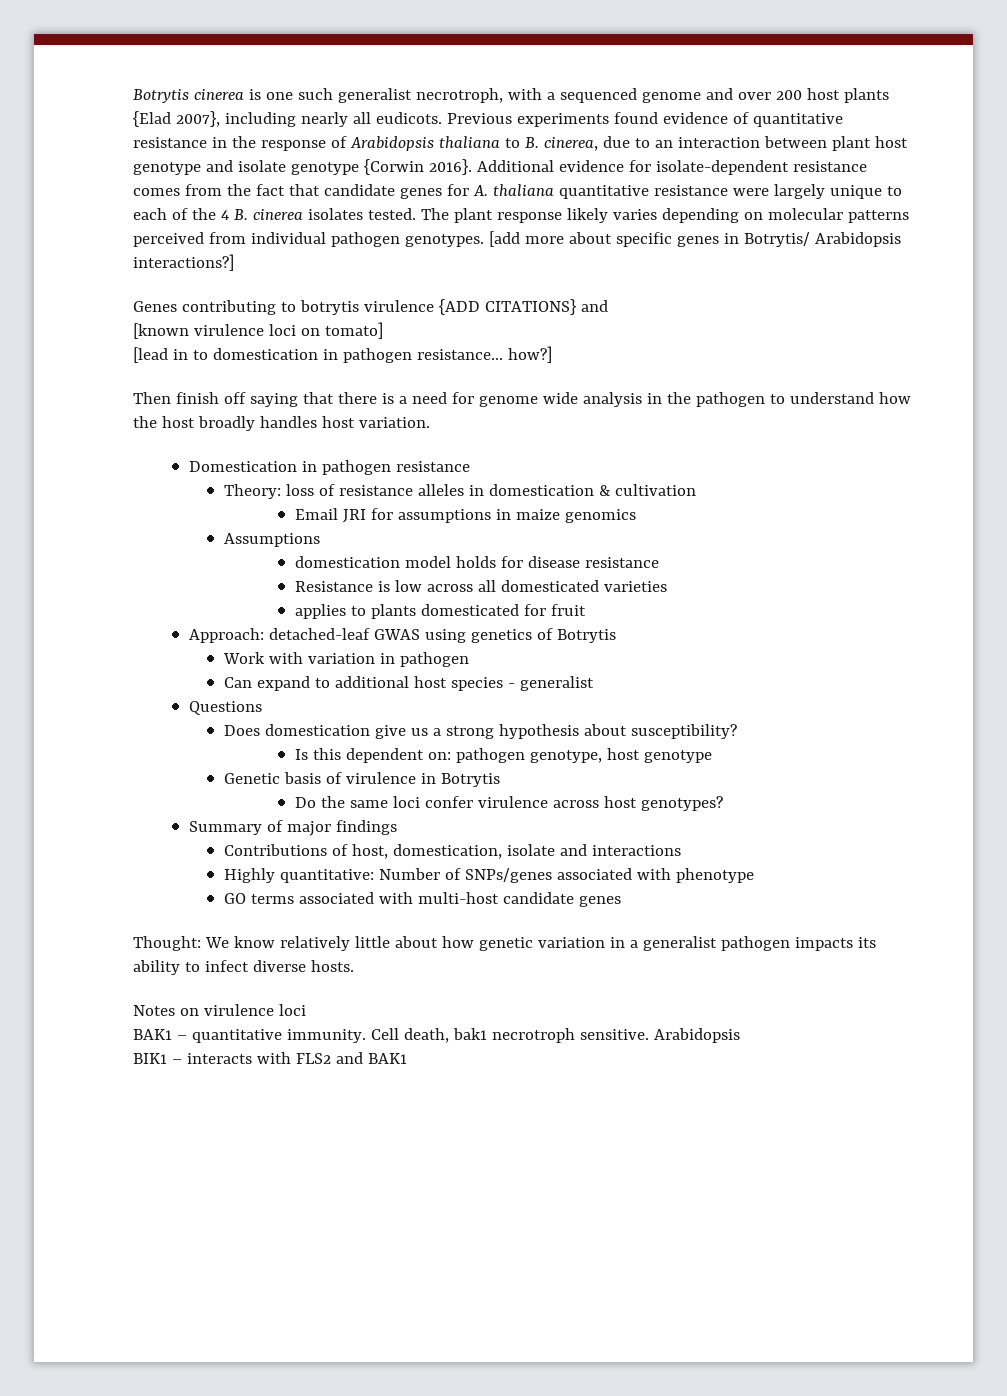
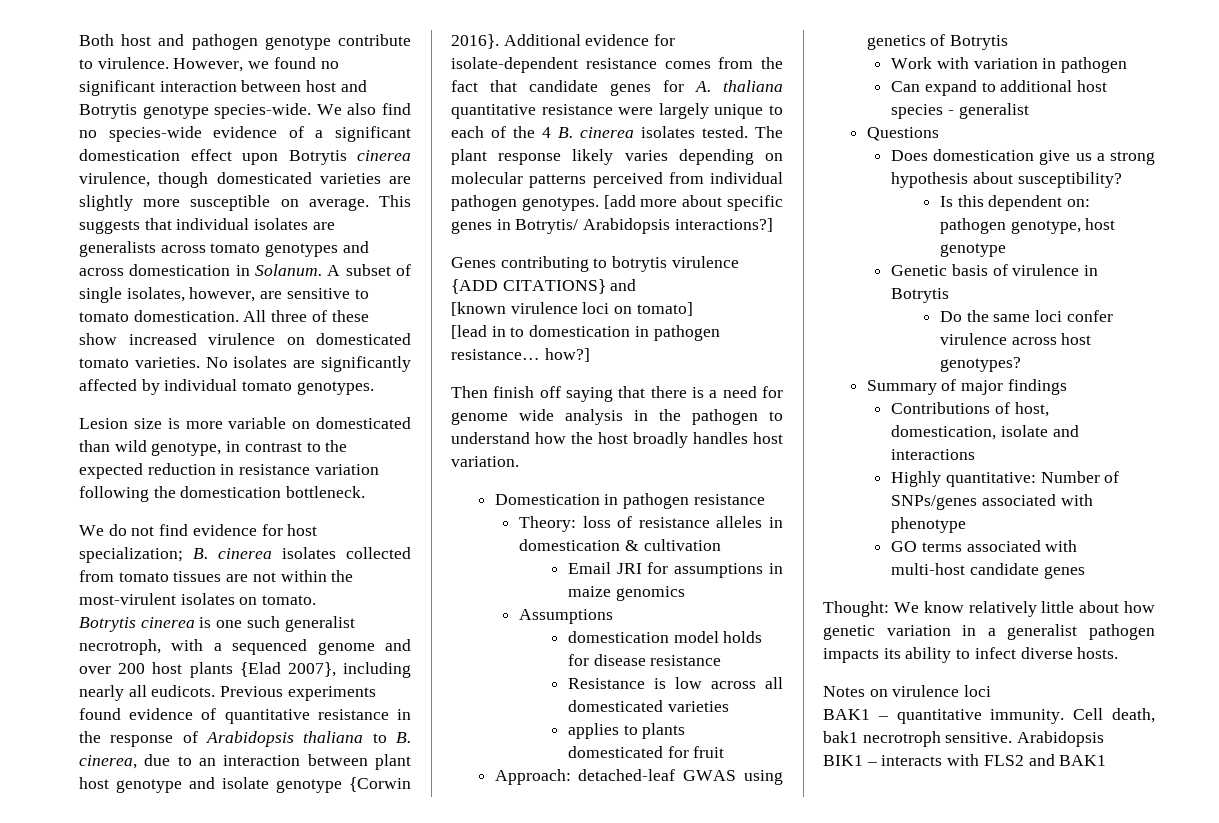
(133, 96) none -> [79,34,411,50] [79,57,339,72] [79,80,367,96] [79,103,411,119] [79,126,411,142] [79,149,411,165] [79,172,411,188] [79,195,411,211] [79,218,335,234] [79,241,369,257] [79,264,411,276] [79,287,369,303] [79,310,369,322] [79,333,411,345] [79,356,411,372] [79,379,374,395] [79,417,411,429] [79,440,348,456] [79,463,379,479] [79,486,366,502] [79,524,318,536] [79,547,411,563] [79,570,354,582] [79,593,317,605] Both host and pathogen genotype contribute to virulence. However, we found no significant interaction between host and Botrytis genotype species-wide. We also find no species-wide evidence of a significant domestication effect upon Botrytis cinerea virulence, though domesticated varieties are slightly more susceptible on average. This suggests that individual isolates are generalists across tomato genotypes and across domestication in Solanum. A subset of single isolates, however, are sensitive to tomato domestication. All three of these show increased virulence on domesticated tomato varieties. No isolates are significantly affected by individual tomato genotypes. // Lesion size is more variable on domesticated than wild genotype, in contrast to the expected reduction in resistance variation following the domestication bottleneck. // We do not find evidence for host specialization; B. cinerea isolates collected from tomato tissues are not within the most-virulent isolates on tomato. //

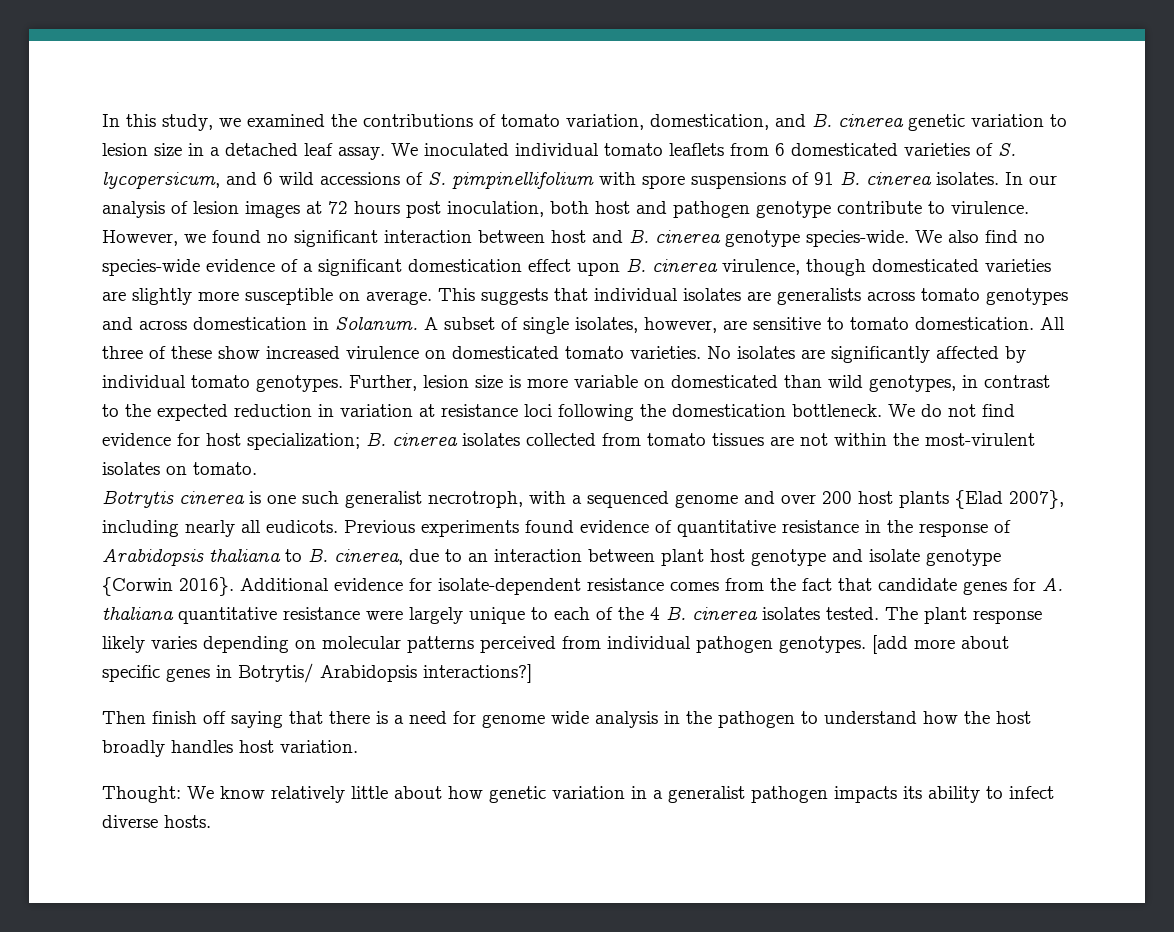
[79,34,114,46] Both -> [102,113,1067,131] [102,143,1016,160] [102,171,1057,189] [102,201,589,218] In this study, we examined the contributions of tomato variation, domestication, and B. cinerea genetic variation to lesion size in a detached leaf assay. We inoculated individual tomato leaflets from 6 domesticated varieties of S. lycopersicum, and 6 wild accessions of S. pimpinellifolium with spore suspensions of 91 B. cinerea isolates. In our analysis of lesion images at 72 hours post inoculation, both
[79,104,137,119] Botrytis -> [629,229,721,243] B. cinerea
[288,150,347,165] Botrytis -> [626,258,646,272] B.
[79,418,128,429] // Lesion -> [349,375,469,391] Further, lesion
[151,442,222,456] genotype, -> [869,375,956,392] genotypes,
[239,464,379,475] resistance variation -> [340,404,552,417] variation at resistance loci
(366, 492) // -> (882, 410) none
[451,256,739,272] [451,279,637,294] [451,302,693,316] [451,325,720,341] [451,348,590,362] // Genes contributing to botrytis virulence {ADD CITATIONS} and // [known virulence loci on tomato] // [lead in to domestication in pathogen resistance… how?] -> (532, 673) none
[494,493,765,509] [519,516,783,532] [519,539,721,551] [567,562,783,578] [567,586,685,601] [519,609,614,624] [567,631,763,643] [567,654,722,666] [567,677,783,689] [567,700,729,712] [567,723,686,739] [567,746,725,758] [494,769,783,785] [866,34,1009,50] [891,57,1127,73] [891,80,1107,96] [891,103,1029,119] [866,127,939,141] [891,149,1155,165] [891,172,1122,188] [939,195,1091,211] [939,218,1116,234] [939,243,1006,257] [891,264,1098,276] [891,288,950,303] [939,310,1113,322] [939,333,1092,345] [939,357,1021,372] [866,379,1067,395] [891,402,1049,417] [891,425,1079,440] [891,449,976,460] [891,471,1120,487] [891,494,1093,510] [891,517,967,533] [891,540,1078,552] [891,563,1085,579] // Domestication in pathogen resistance // Theory: loss of resistance alleles in domestication & cultivation // Email JRI for assumptions in maize genomics // Assumptions // domestication model holds for disease resistance // Resistance is low across all domesticated varieties // applies to plants domesticated for fruit // Approach: detached-leaf GWAS using genetics of Botrytis // Work with variation in pathogen // Can expand to additional host species - generalist // Questions // Does domestication give us a strong hypothesis about susceptibility? // Is this dependent on: pathogen genotype, host genotype // Genetic basis of virulence in Botrytis // Do the same loci confer virulence across host genotypes? // Summary of major findings // Contributions of host, domestication, isolate and interactions // Highly quantitative: Number of SNPs/genes associated with phenotype // GO terms associated with multi-host candidate genes -> (358, 746) none
[823,685,992,697] [823,708,1155,724] [823,731,1105,747] [823,754,1107,766] // Notes on virulence loci // BAK1 – quantitative immunity. Cell death, bak1 necrotroph sensitive. Arabidopsis // BIK1 – interacts with FLS2 and BAK1 -> (211, 821) none

